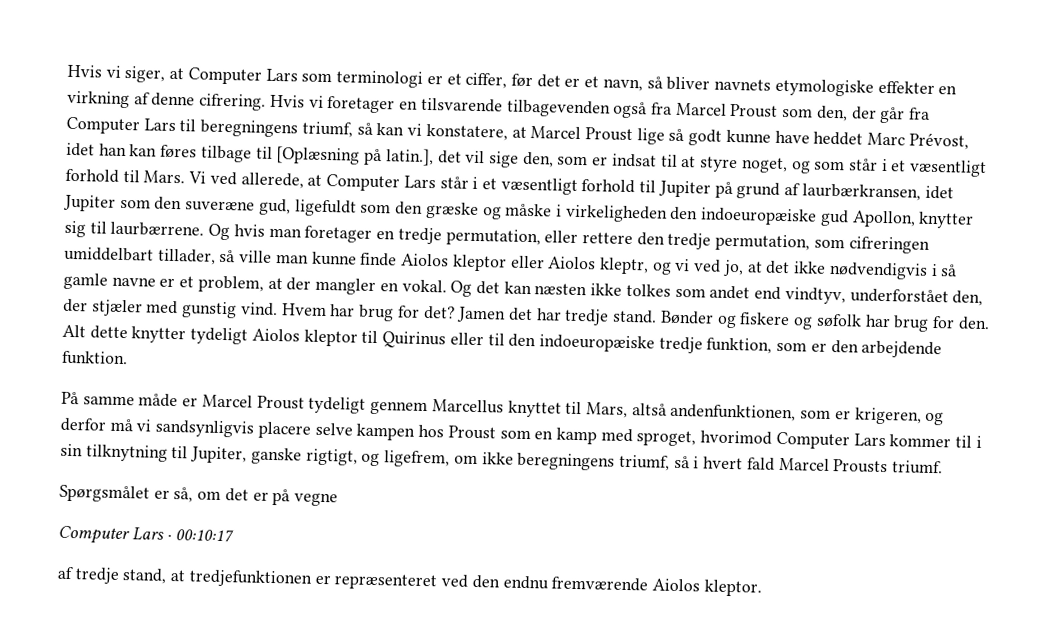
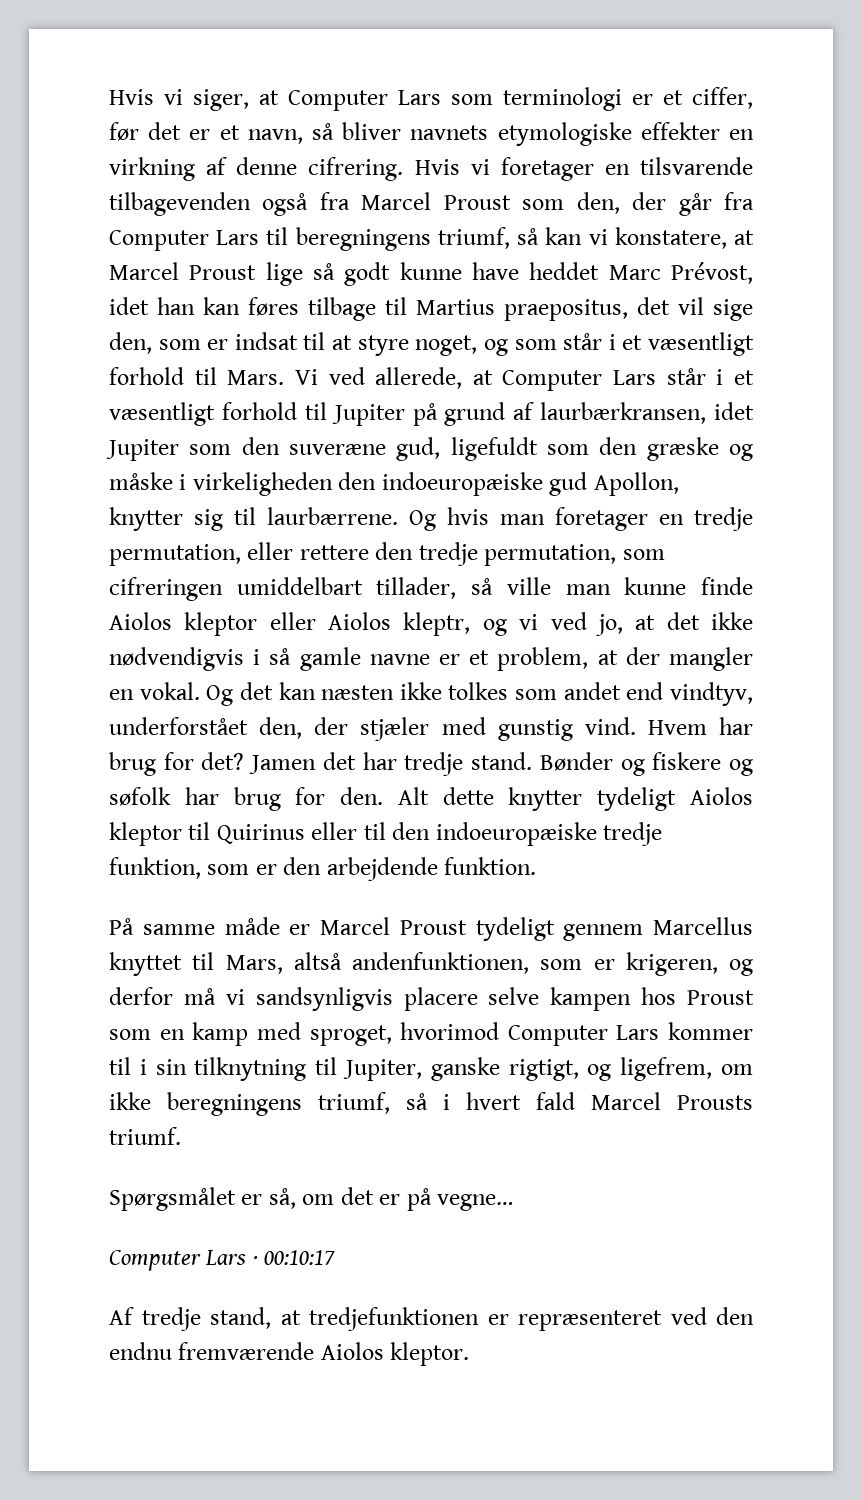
[276,146,434,167] [Oplæsning på latin.], -> [416,299,628,321] Martius praepositus,
[294,492,339,507] vegne -> [437,1194,514,1211] vegne…
[57,566,74,580] af -> [109,1307,134,1325] Af

